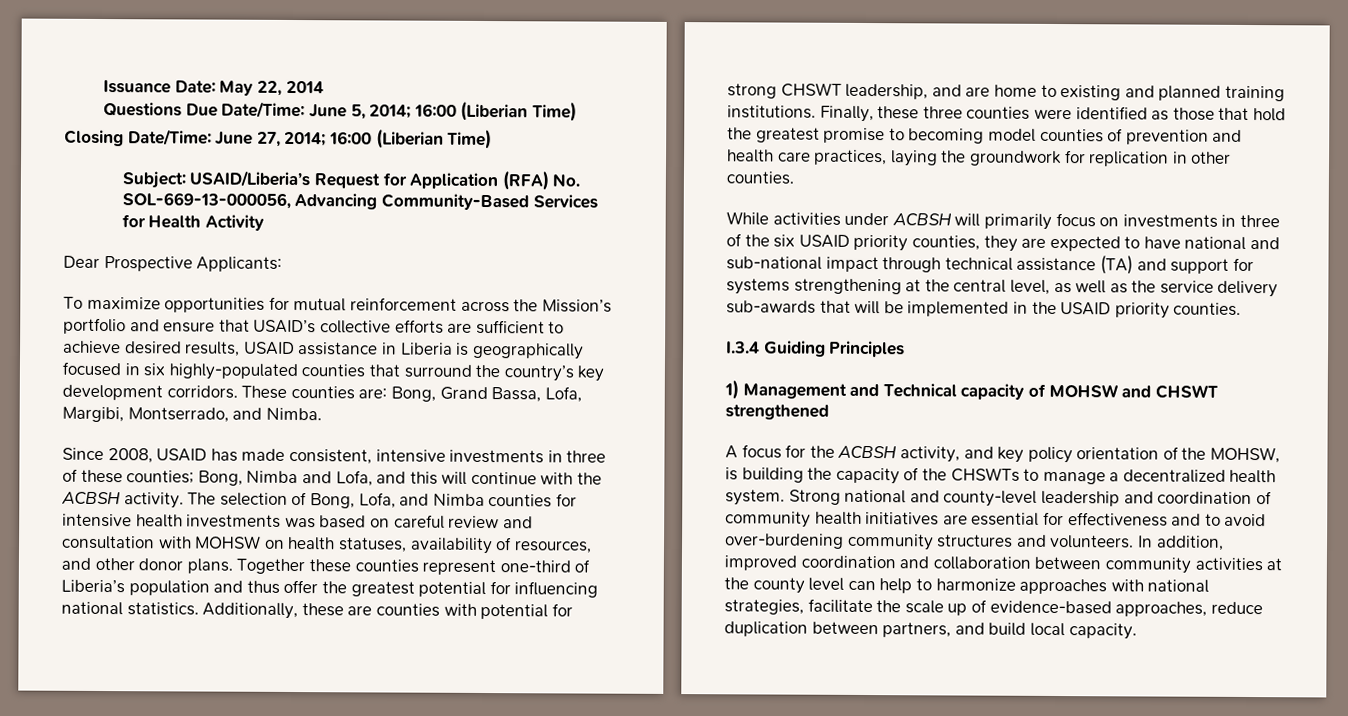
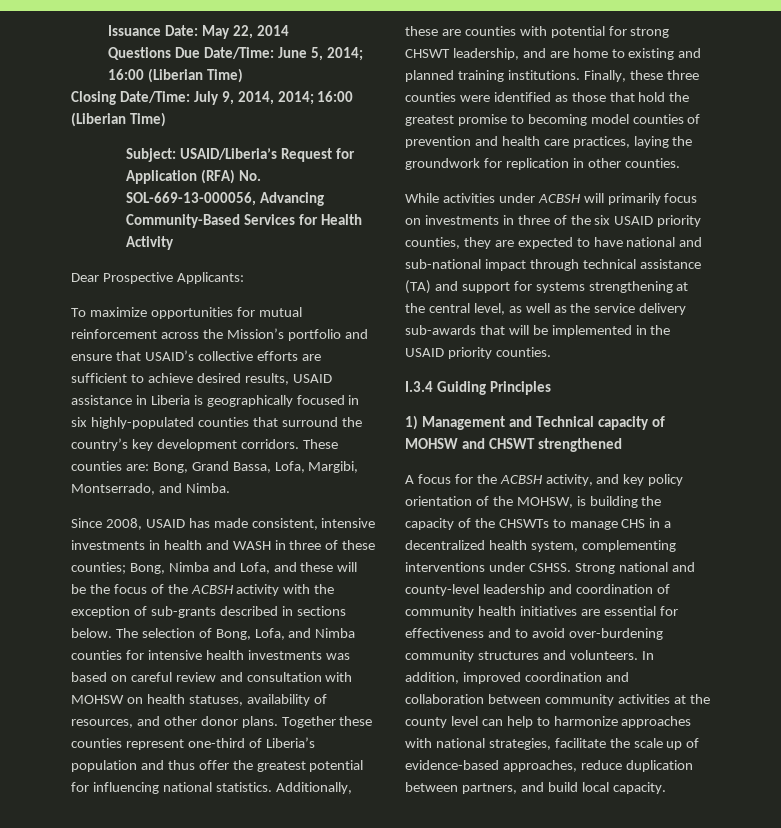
[215,131,281,147] June 27, -> [193,91,274,105] July 9, 2014,
(563, 456) none -> [163,540,286,550] health and WASH in
[409,471,603,485] [61,491,184,509] this will continue with the ACBSH activity. -> [300,562,358,572] [71,584,335,596] [71,606,346,618] [71,628,112,638] these will be the focus of the ACBSH activity with the exception of sub-grants described in sections below.
(1106, 478) none -> [621,518,661,528] CHS in
[725,489,785,506] system. -> [530,540,676,552] [405,562,571,572] system, complementing interventions under CSHSS.

